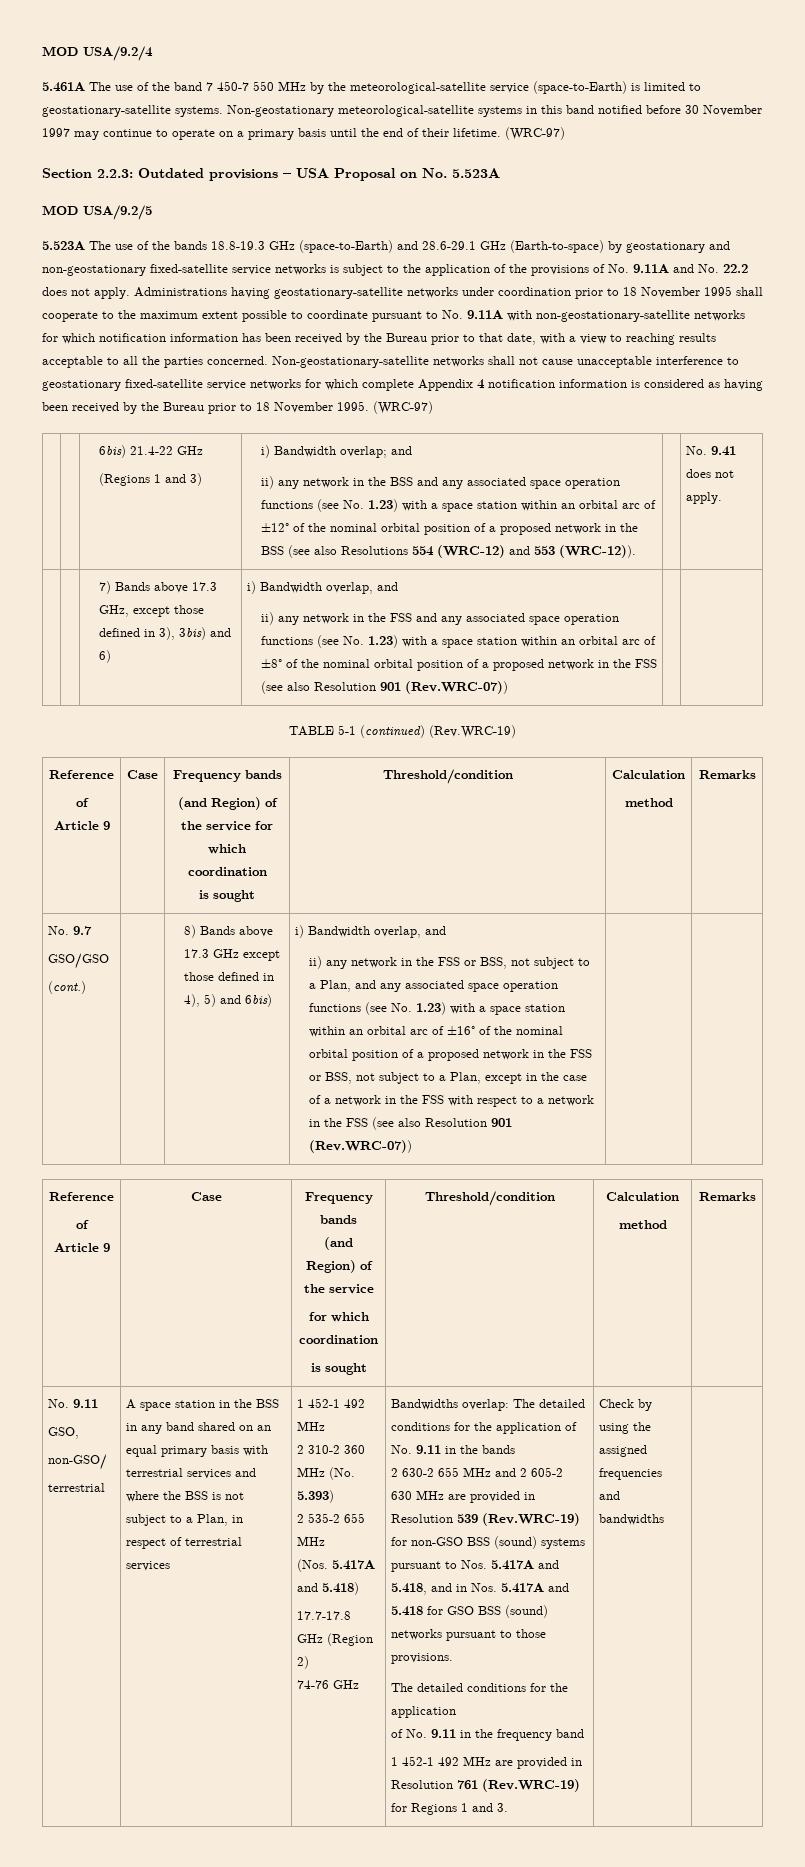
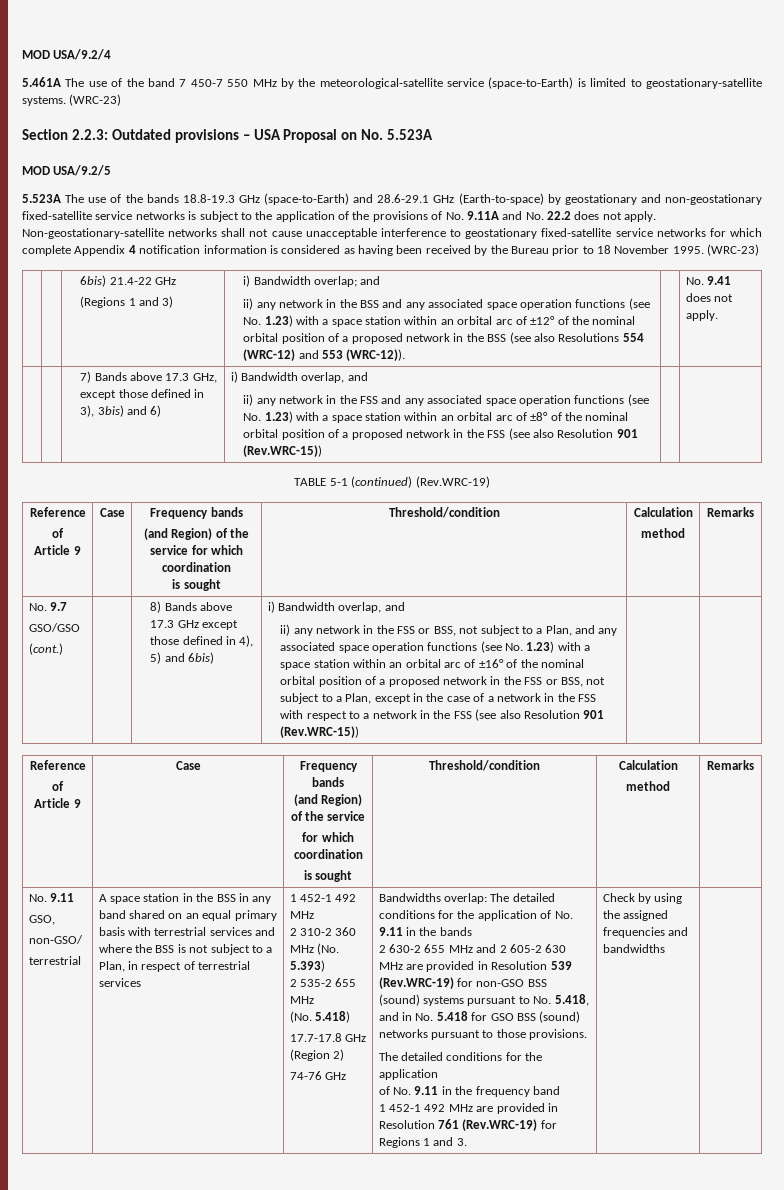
[227,105,762,117] [42,127,565,140] Non-geostationary meteorological-satellite systems in this band notified before 30 November 1997 may continue to operate on a primary basis until the end of their lifetime. (WRC-97) -> [69,94,122,106] (WRC-23)
[134,286,763,299] [42,310,745,322] [42,333,716,345] [42,356,268,368] Administrations having geostationary-satellite networks under coordination prior to 18 November 1995 shall cooperate to the maximum extent possible to coordinate pursuant to No. 9.11A with non-geostationary-satellite networks for which notification information has been received by the Bureau prior to that date, with a view to reaching results acceptable to all the parties concerned. -> (657, 216) none
[373,401,433,414] (WRC-97) -> [707,244,760,256] (WRC-23)
[404,681,508,694] (Rev.WRC-07)) -> [243,445,323,457] (Rev.WRC-15))
[308,1140,412,1153] (Rev.WRC-07)) -> [280,726,360,738] (Rev.WRC-15))
[297,1559,376,1572] [297,1583,319,1592] (Nos. 5.417A and -> [289,1011,312,1023] (No.
[461,1560,560,1570] [391,1583,570,1595] Nos. 5.417A and 5.418, and in Nos. 5.417A and -> [533,994,589,1006] [378,1012,434,1021] No. 5.418, and in No.

